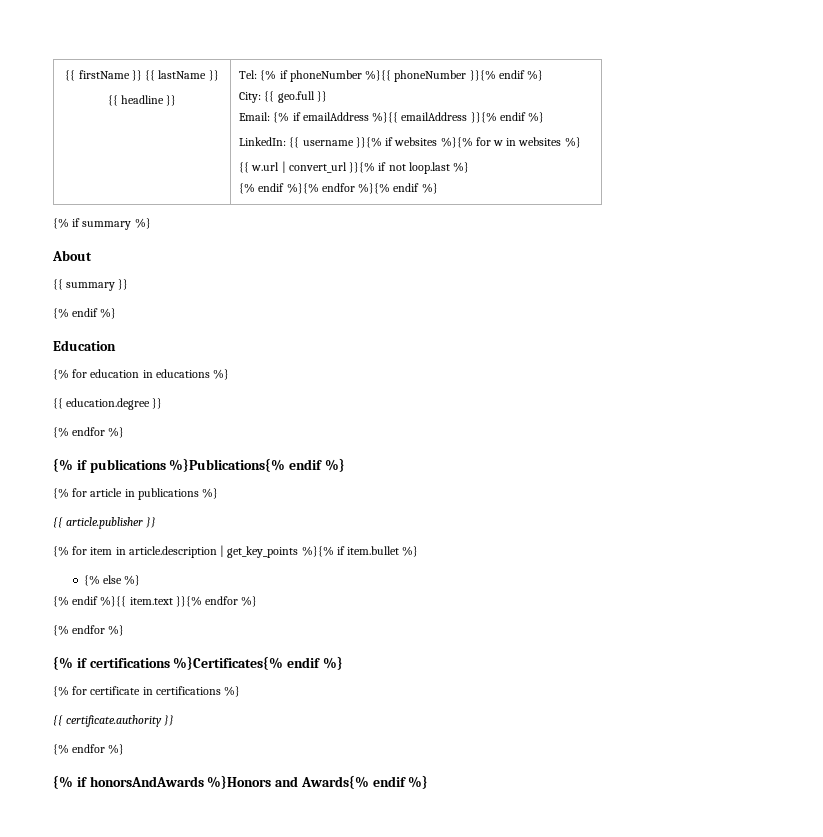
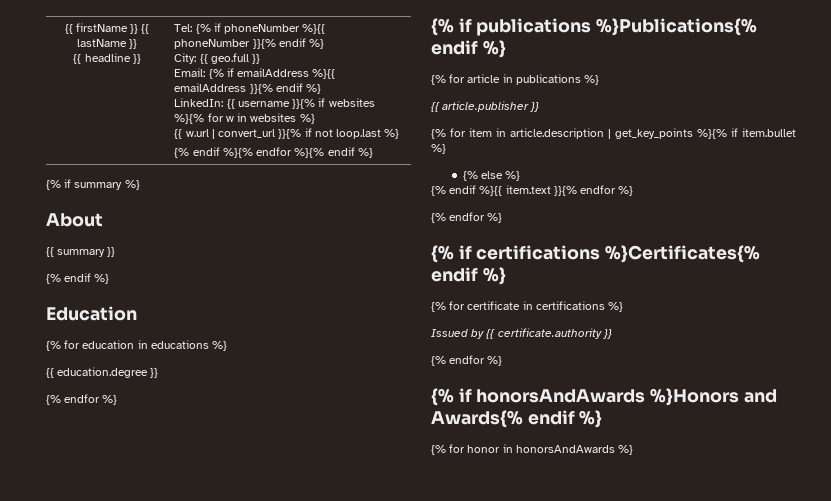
(241, 691) none -> [431,329,485,339] Issued by
(429, 782) none -> [431,444,634,455] // {% for honor in honorsAndAwards %}

